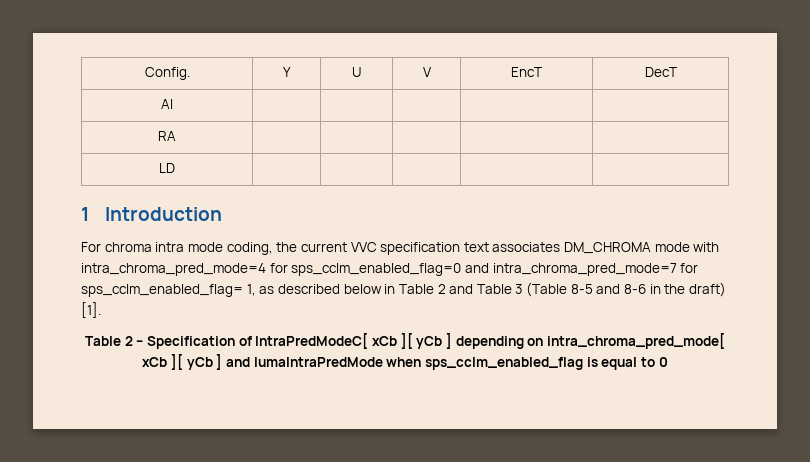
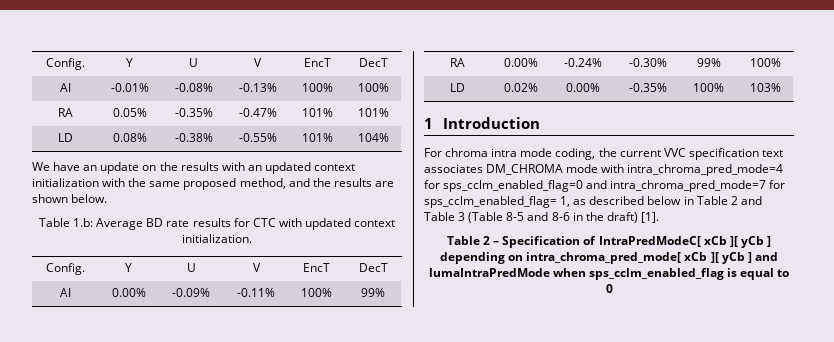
[144,67,190,80] [282,67,291,77] [352,67,362,77] [422,67,432,77] [511,67,542,77] [644,67,677,77] [161,99,173,109] [158,131,176,141] [159,163,175,173] Config. | Y | U | V | EncT | DecT // AI | | | | | // RA | | | | | // LD | | | | | -> [45,58,85,70] [126,58,133,67] [188,58,198,67] [253,58,262,67] [304,58,331,67] [359,58,388,67] [59,83,71,92] [110,83,149,92] [174,83,213,92] [238,83,277,92] [302,83,333,92] [358,83,389,92] [57,108,73,117] [112,108,147,117] [174,108,213,117] [238,108,277,117] [302,108,333,117] [358,108,389,117] [57,133,73,142] [112,133,147,142] [174,133,213,142] [238,133,277,142] [302,133,333,142] [358,133,389,142] [32,162,356,174] [32,178,394,190] [32,194,108,203] [38,218,396,230] [182,234,252,243] [46,263,85,275] [125,263,132,272] [186,263,196,272] [252,263,261,272] [303,263,330,272] [358,263,388,272] [60,288,71,297] [111,288,146,297] [171,288,210,297] [236,288,275,297] [301,288,332,297] [361,288,385,297] [450,58,465,67] [503,58,538,67] [564,58,602,67] [629,58,667,67] [696,58,721,67] [749,58,781,67] [450,83,465,92] [503,83,538,92] [566,83,600,92] [629,83,667,92] [693,83,724,92] [749,83,781,92] Config. | Y | U | V | EncT | DecT // AI | -0.01% | -0.08% | -0.13% | 100% | 100% // RA | 0.05% | -0.35% | -0.47% | 101% | 101% // LD | 0.08% | -0.38% | -0.55% | 101% | 104% // We have an update on the results with an updated context initialization with the same proposed method, and the results are shown below. // Table 1.b: Average BD rate results for CTC with updated context initialization. // Config. | Y | U | V | EncT | DecT // AI | 0.00% | -0.09% | -0.11% | 100% | 99% // RA | 0.00% | -0.24% | -0.30% | 99% | 100% // LD | 0.02% | 0.00% | -0.35% | 100% | 103%

